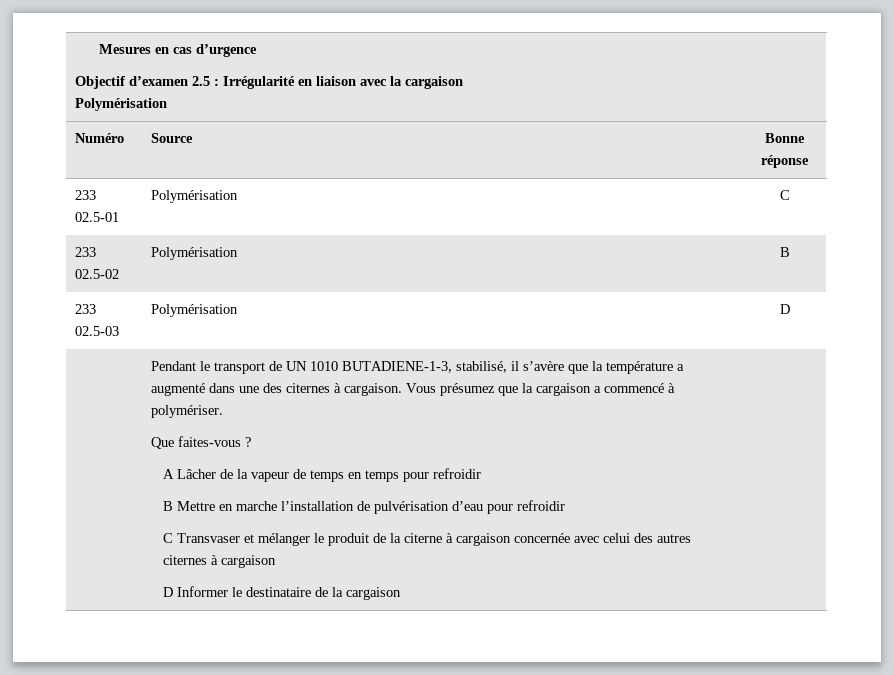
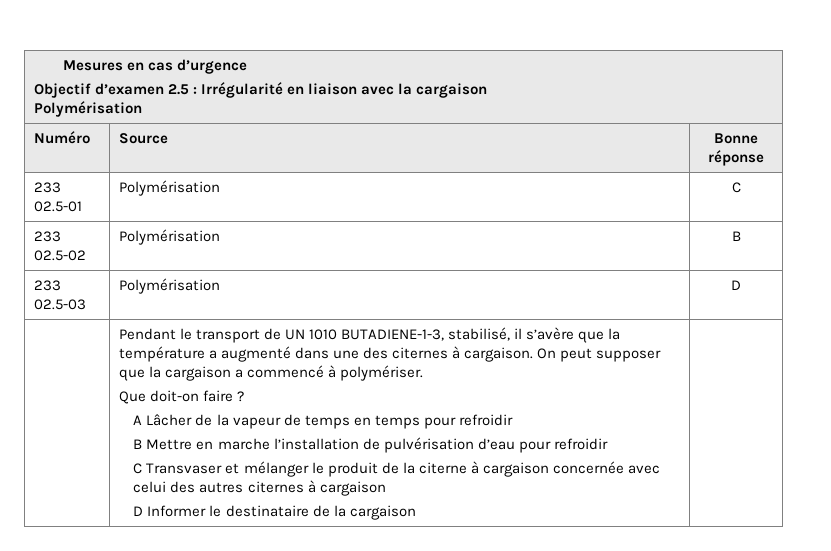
[406,383,496,396] Vous présumez -> [537,348,662,362] On peut supposer
[178,436,242,447] faites-vous -> [149,390,233,402] doit-on faire

